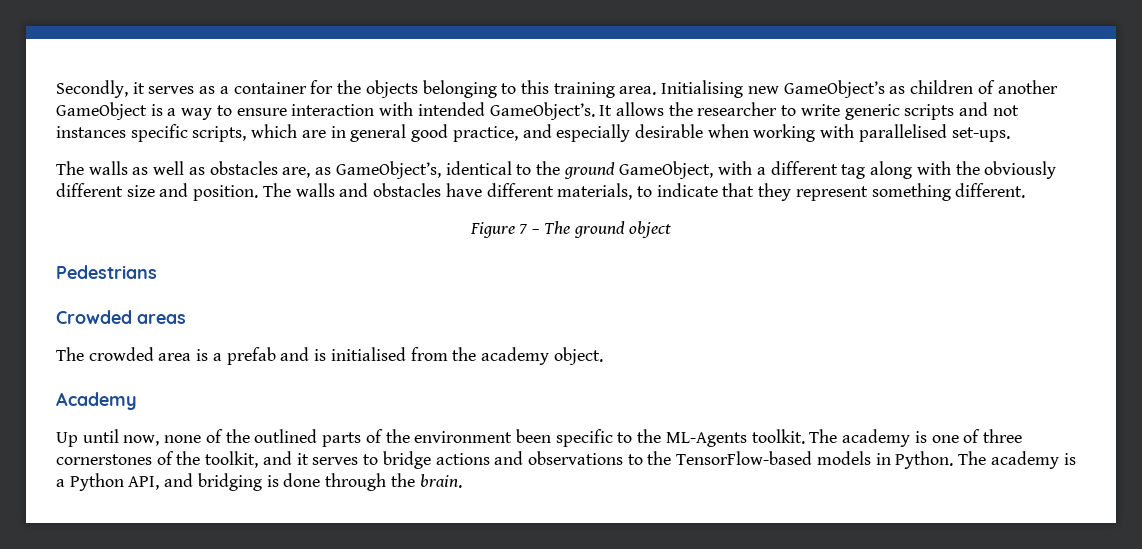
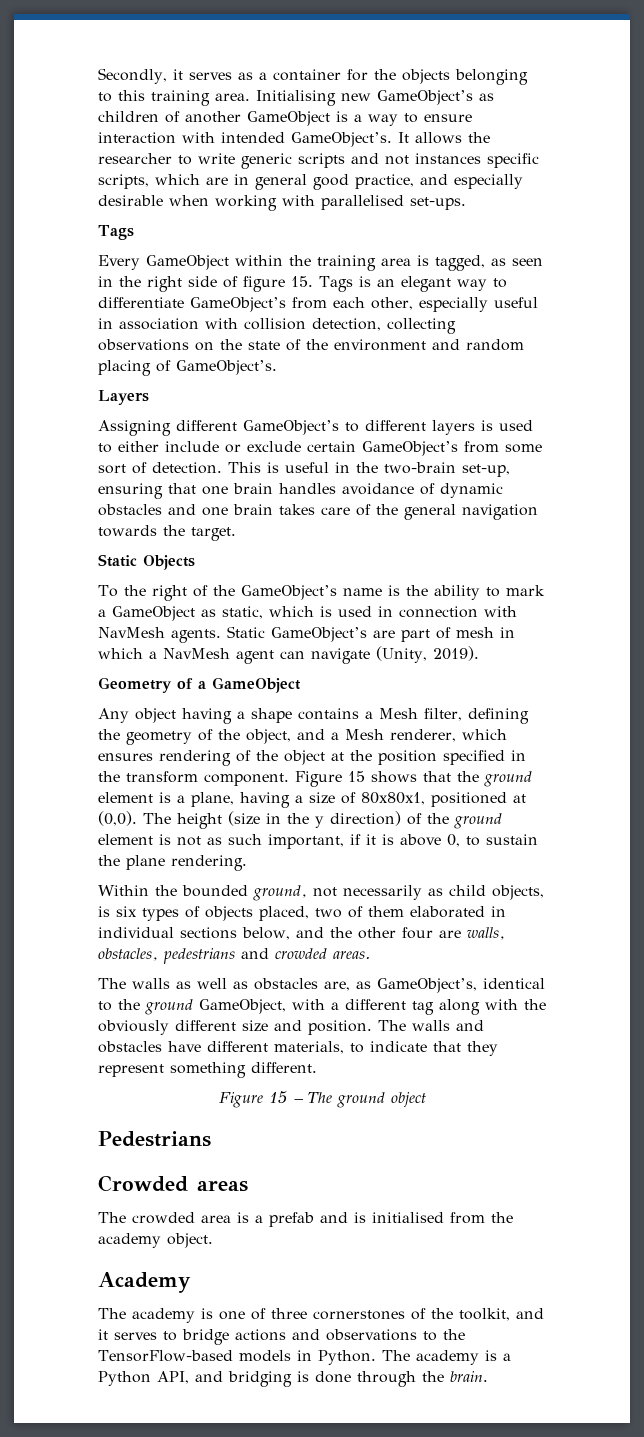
(1010, 134) none -> [98,225,134,240] [98,255,543,271] [98,276,507,292] [98,297,538,312] [98,318,456,334] [98,339,524,351] [98,360,277,376] [98,390,149,405] [98,420,533,436] [98,441,542,456] [98,462,510,477] [98,483,503,499] [98,504,538,520] [98,525,236,541] [98,554,195,570] [98,585,545,601] [98,606,517,621] [98,626,515,643] [98,646,479,664] [98,677,301,693] [98,708,529,724] [98,729,507,745] [98,750,526,766] [98,771,532,787] [98,792,526,808] [98,811,502,829] [98,834,538,849] [98,855,247,871] [98,885,544,901] [98,906,506,921] [98,927,505,940] [98,948,370,964] // Tags // Every GameObject within the training area is tagged, as seen in the right side of figure 15. Tags is an elegant way to differentiate GameObject’s from each other, especially useful in association with collision detection, collecting observations on the state of the environment and random placing of GameObject’s. // Layers // Assigning different GameObject’s to different layers is used to either include or exclude certain GameObject’s from some sort of detection. This is useful in the two-brain set-up, ensuring that one brain handles avoidance of dynamic obstacles and one brain takes care of the general navigation towards the target. // Static Objects // To the right of the GameObject’s name is the ability to mark a GameObject as static, which is used in connection with NavMesh agents. Static GameObject’s are part of mesh in which a NavMesh agent can navigate (Unity, 2019). // Geometry of a GameObject // Any object having a shape contains a Mesh filter, defining the geometry of the object, and a Mesh renderer, which ensures rendering of the object at the position specified in the transform component. Figure 15 shows that the ground element is a plane, having a size of 80x80x1, positioned at (0,0). The height (size in the y direction) of the ground element is not as such important, if it is above 0, to sustain the plane rendering. // Within the bounded ground, not necessarily as child objects, is six types of objects placed, two of them elaborated in individual sections below, and the other four are walls, obstacles, pedestrians and crowded areas.
[519,224,528,234] 7 -> [268,1091,287,1104] 15
[56,429,805,447] Up until now, none of the outlined parts of the environment been specific to the ML-Agents toolkit. -> (191, 1282) none

